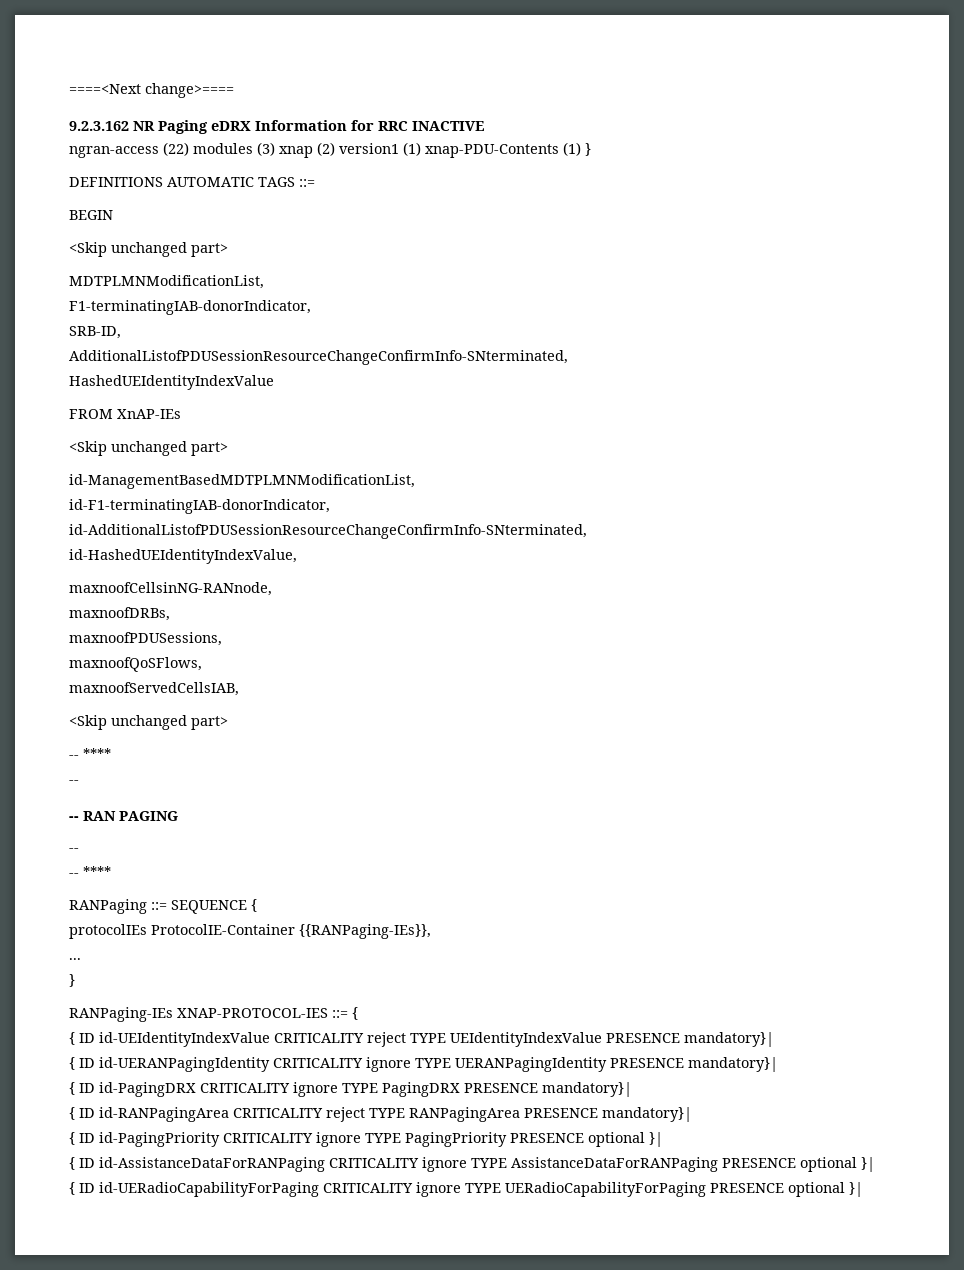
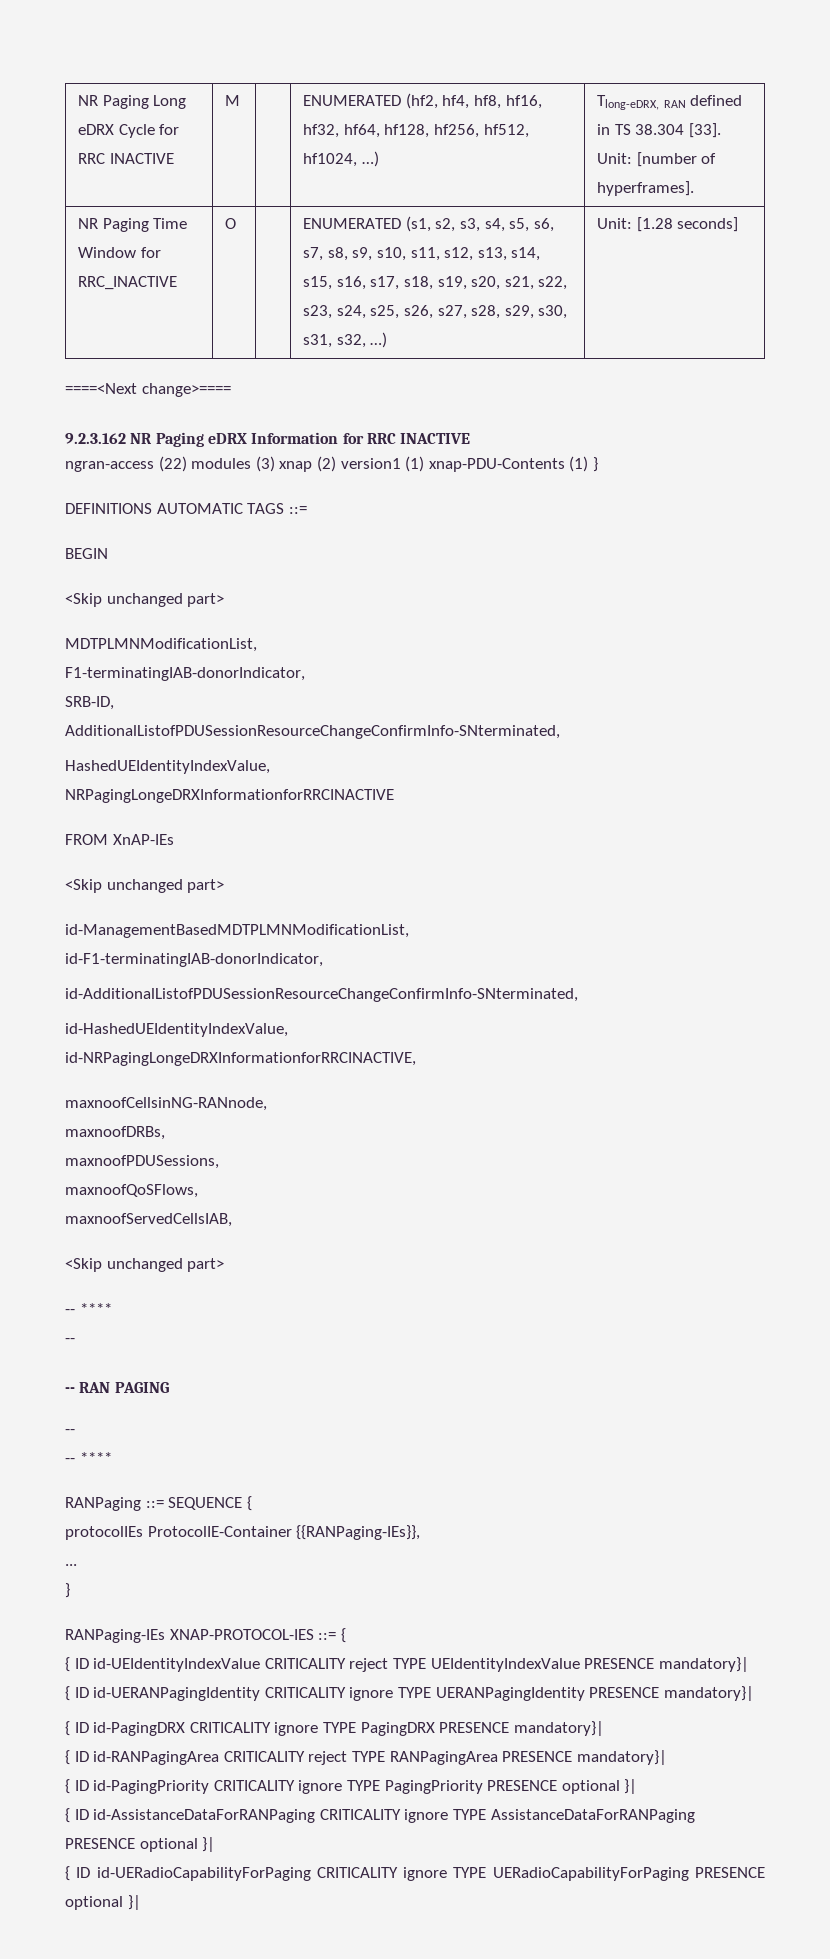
(69, 89) none -> [78,95,187,109] [78,124,180,138] [78,153,174,164] [225,95,241,106] [303,93,542,109] [303,124,529,138] [303,151,379,167] [597,95,743,110] [597,123,722,138] [597,152,717,167] [597,181,695,196] [78,218,188,232] [78,247,161,258] [78,276,178,290] [225,218,237,229] [303,216,554,232] [303,247,541,261] [303,276,568,290] [303,305,568,319] [303,332,388,348] [597,217,739,232] NR Paging Long eDRX Cycle for RRC INACTIVE | M | | ENUMERATED (hf2, hf4, hf8, hf16, hf32, hf64, hf128, hf256, hf512, hf1024, …) | Tlong-eDRX, RAN defined in TS 38.304 [33]. Unit: [number of hyperframes]. // NR Paging Time Window for RRC_INACTIVE | O | | ENUMERATED (s1, s2, s3, s4, s5, s6, s7, s8, s9, s10, s11, s12, s13, s14, s15, s16, s17, s18, s19, s20, s21, s22, s23, s24, s25, s26, s27, s28, s29, s30, s31, s32, …) | Unit: [1.28 seconds] //
[69,375,274,390] HashedUEIdentityIndexValue -> [65,760,270,774] [65,789,394,803] HashedUEIdentityIndexValue, // NRPagingLongeDRXInformationforRRCINACTIVE
(297, 556) none -> [65,1052,416,1066] // id-NRPagingLongeDRXInformationforRRCINACTIVE,

